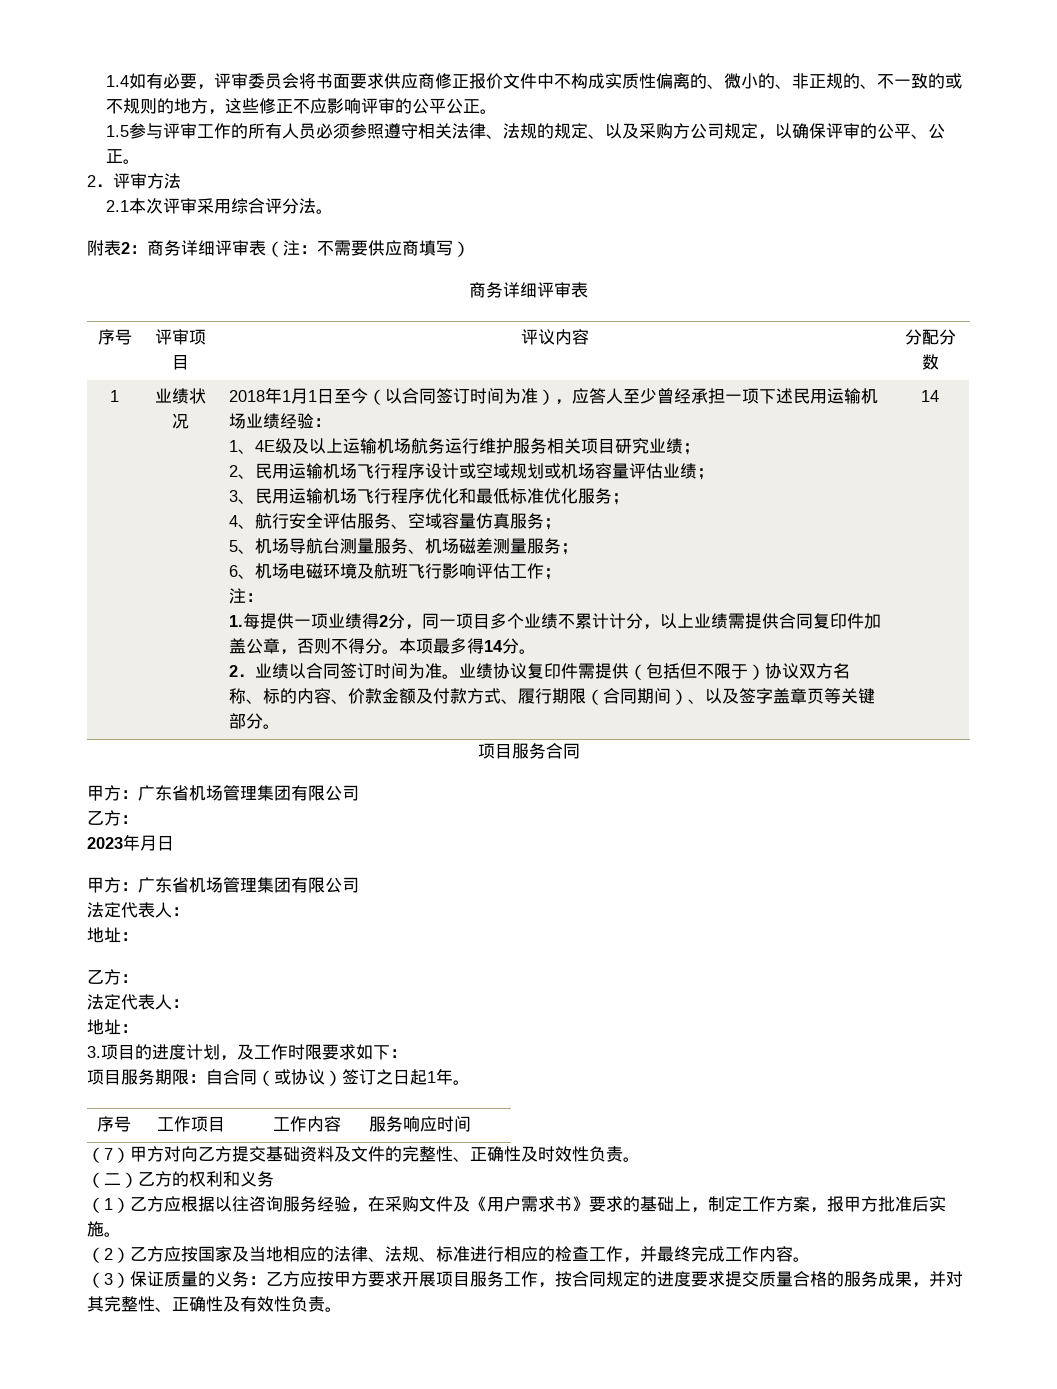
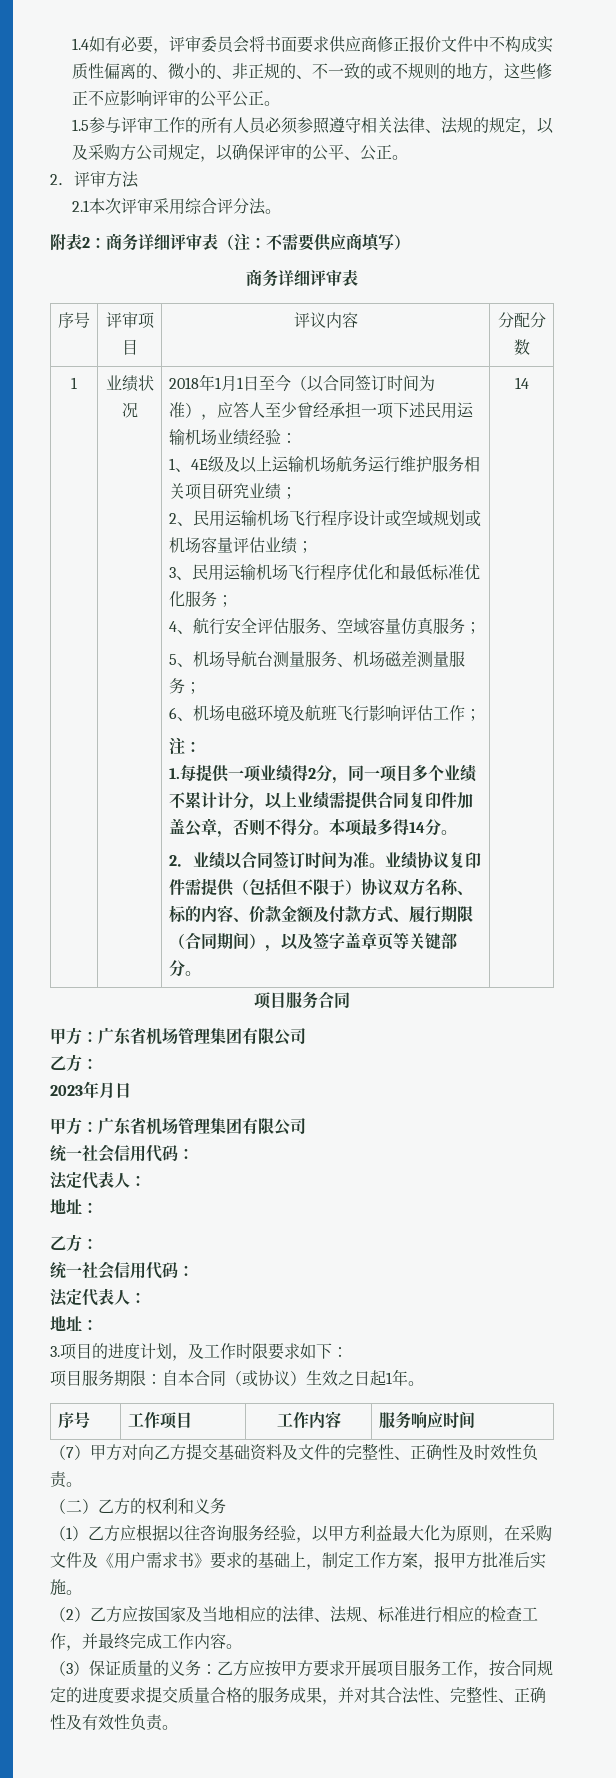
[588,134,606,139] 、 -> [521,129,538,135] ，
[687,699,705,704] 、 -> [264,945,281,952] ，
(359, 885) none -> [50,1144,194,1163] // 统一社会信用代码：
(138, 978) none -> [50,1261,194,1280] // 统一社会信用代码：
(223, 1077) none -> [178,1370,194,1386] 本
[342,1069,376,1085] 签订 -> [306,1370,338,1386] 生效
(368, 1210) none -> [312,1525,504,1543] 以甲方利益最大化为原则，
(104, 1304) none -> [386,1687,450,1704] 合法性、

